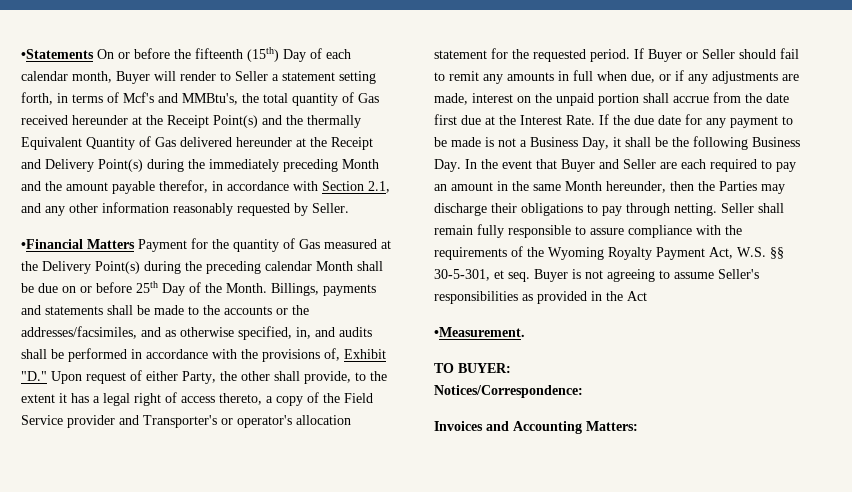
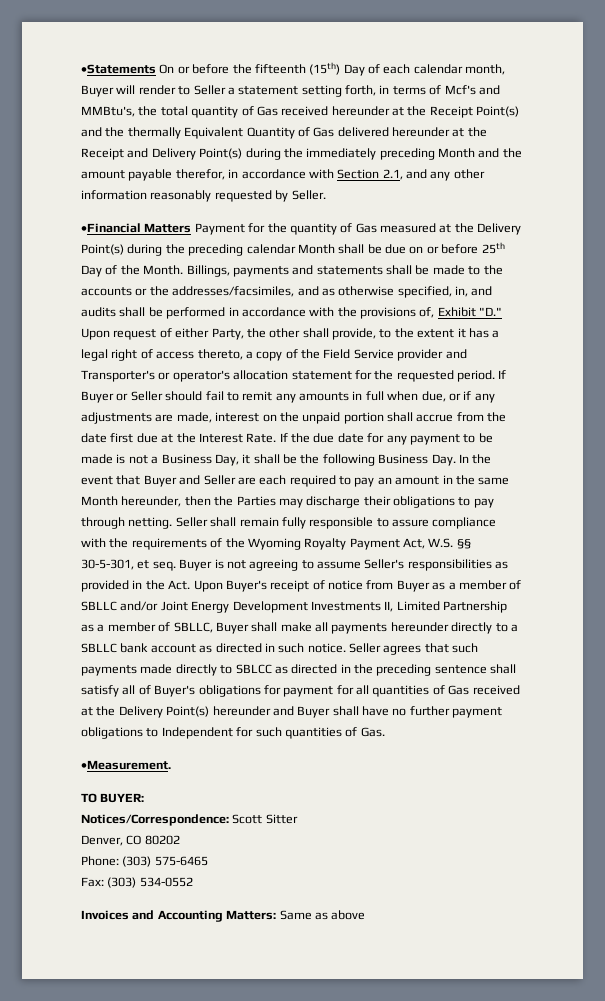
[627,291,647,301] [434,327,525,337] [434,363,511,373] [434,385,583,398] Act // •Measurement. // TO BUYER: // Notices/Correspondence: -> [168,580,522,592] [81,601,507,613] [81,622,518,634] [81,643,479,655] [81,664,517,676] [81,685,520,697] [81,706,503,718] [81,727,385,739] [81,760,171,770] [81,793,145,803] [81,814,298,826] [81,835,180,846] [81,856,208,867] [81,877,193,888] Act. Upon Buyer's receipt of notice from Buyer as a member of SBLLC and/or Joint Energy Development Investments II, Limited Partnership as a member of SBLLC, Buyer shall make all payments hereunder directly to a SBLLC bank account as directed in such notice. Seller agrees that such payments made directly to SBLCC as directed in the preceding sentence shall satisfy all of Buyer's obligations for payment for all quantities of Gas received at the Delivery Point(s) hereunder and Buyer shall have no further payment obligations to Independent for such quantities of Gas. // •Measurement. // TO BUYER: // Notices/Correspondence: Scott Sitter // Denver, CO 80202 // Phone: (303) 575-6465 // Fax: (303) 534-0552
(638, 426) none -> [279,910,366,920] Same as above

